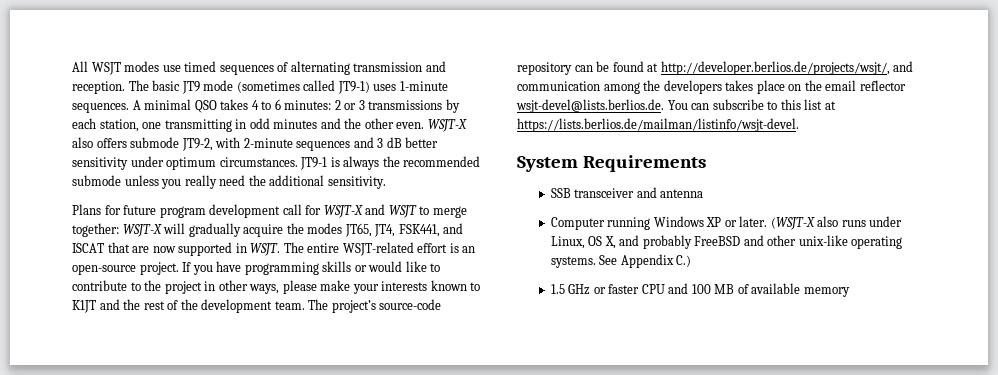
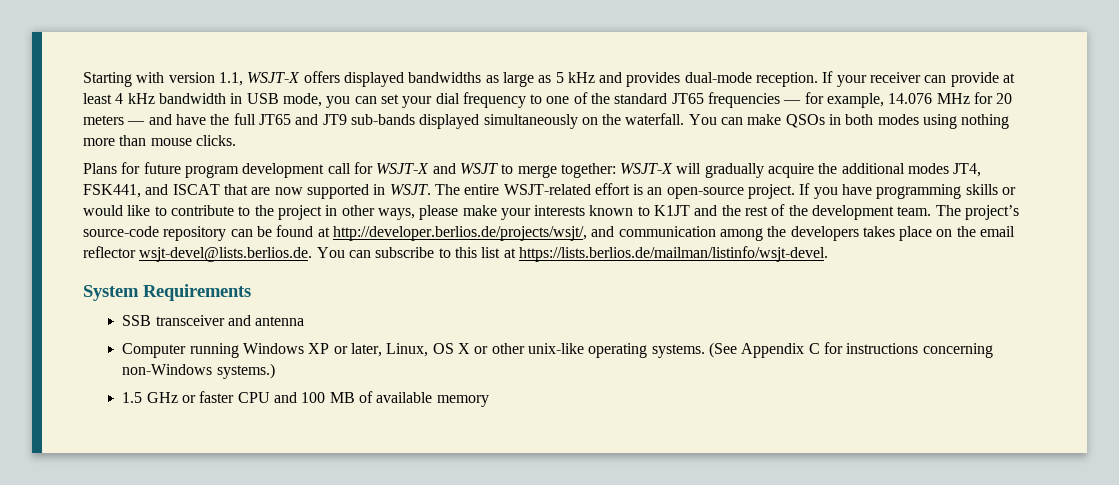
[72,61,446,75] [72,80,448,94] [72,99,460,113] [72,118,467,132] [72,137,439,151] [72,156,481,170] [72,175,386,189] All WSJT modes use timed sequences of alternating transmission and reception. The basic JT9 mode (sometimes called JT9-1) uses 1-minute sequences. A minimal QSO takes 4 to 6 minutes: 2 or 3 transmissions by each station, one transmitting in odd minutes and the other even. WSJT-X also offers submode JT9-2, with 2-minute sequences and 3 dB better sensitivity under optimum circumstances. JT9-1 is always the recommended submode unless you really need the additional sensitivity. -> [83,71,1016,87] [83,92,1013,108] [83,113,1010,129] [83,135,236,146] Starting with version 1.1, WSJT-X offers displayed bandwidths as large as 5 kHz and provides dual-mode reception. If your receiver can provide at least 4 kHz bandwidth in USB mode, you can set your dial frequency to one of the standard JT65 frequencies — for example, 14.076 MHz for 20 meters — and have the full JT65 and JT9 sub-bands displayed simultaneously on the waterfall. You can make QSOs in both modes using nothing more than mouse clicks.
[307,223,372,237] modes JT65, -> [841,163,950,174] additional modes
[739,216,903,230] [550,235,903,249] [550,254,692,268] later. (WSJT-X also runs under Linux, OS X, and probably FreeBSD and other unix-like operating systems. See Appendix C.) -> [351,342,993,358] [122,363,275,379] later, Linux, OS X or other unix-like operating systems. (See Appendix C for instructions concerning non-Windows systems.)

